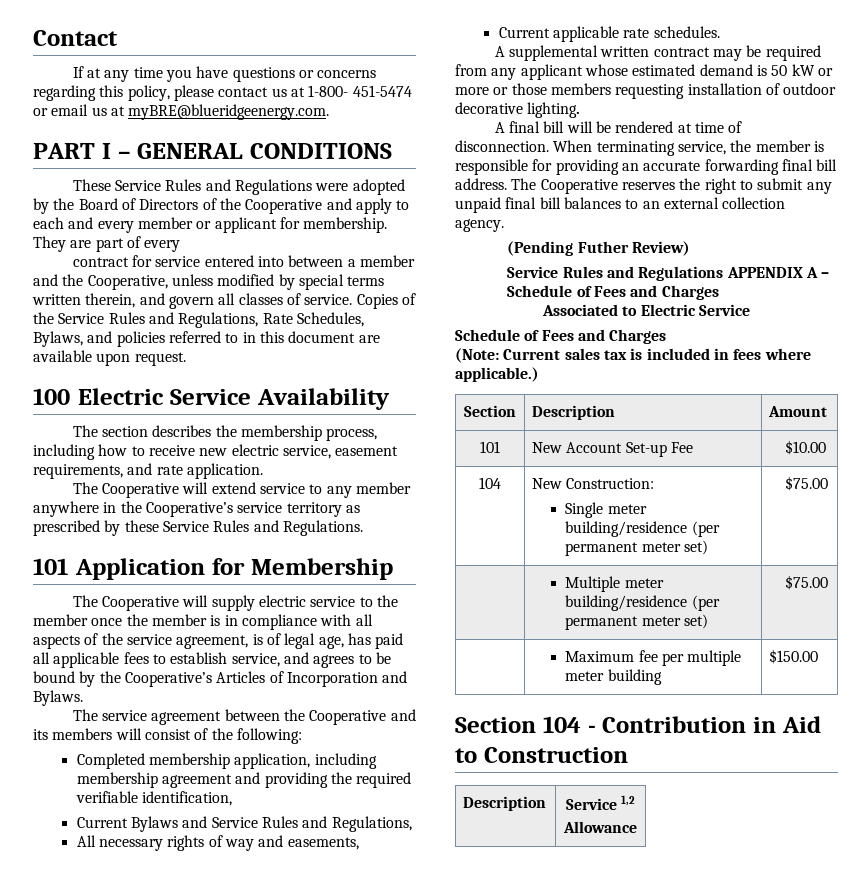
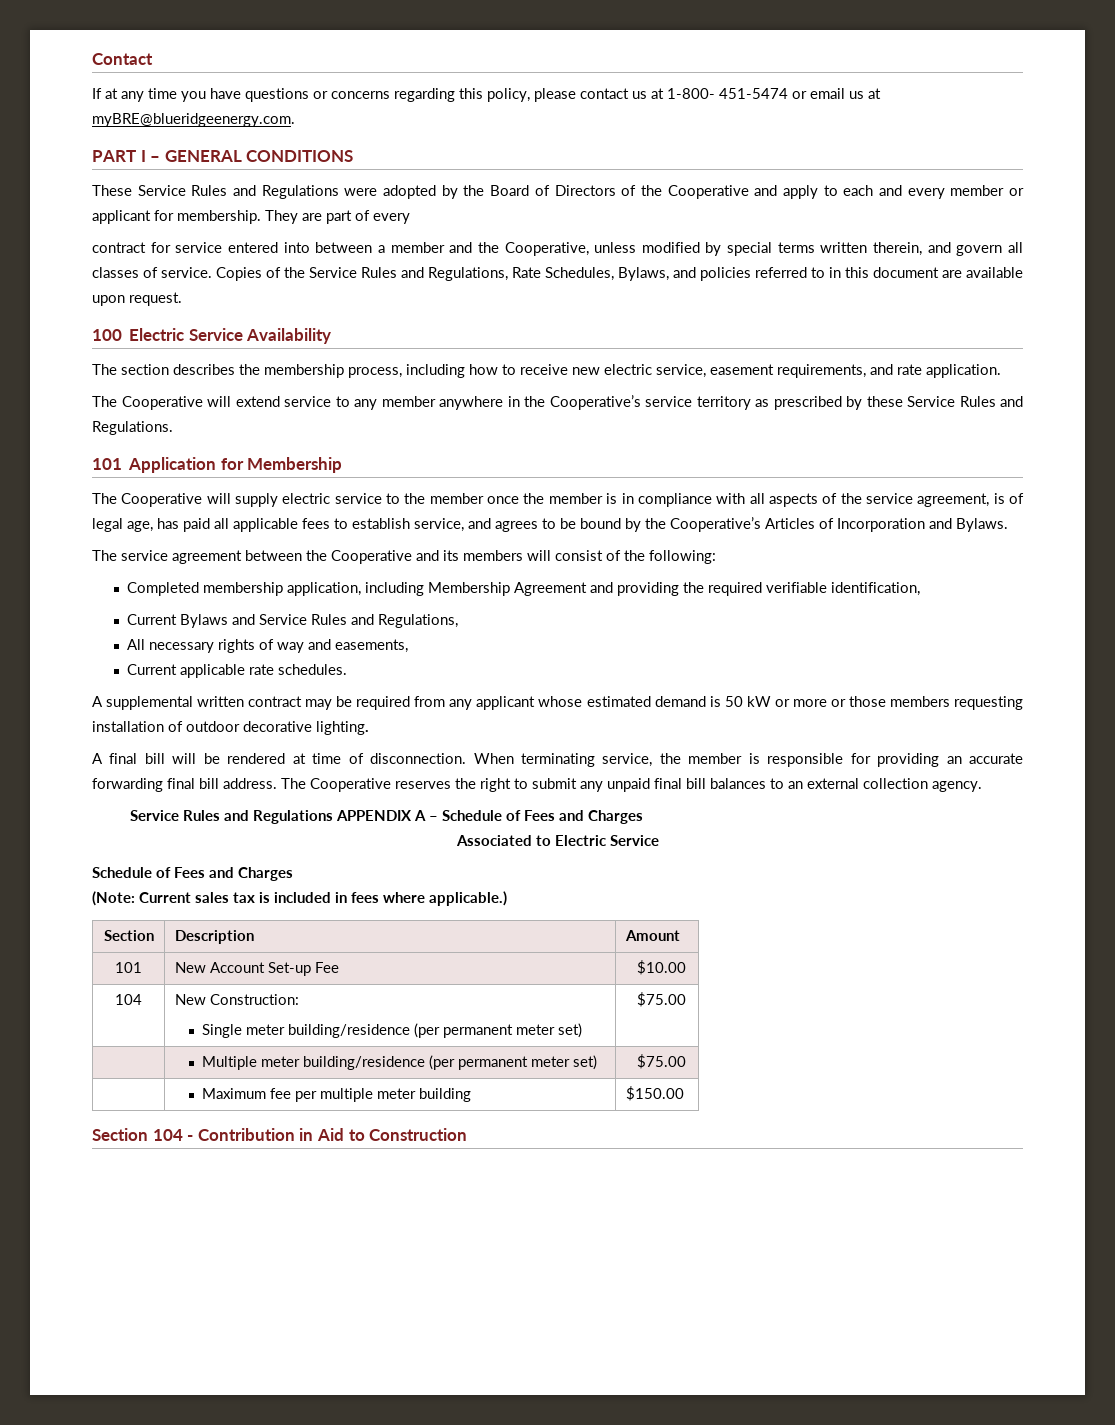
[76,772,233,788] membership agreement -> [428,582,588,596] Membership Agreement
[507,241,690,256] // (Pending Futher Review) -> (982, 786) none
[463,796,547,811] [565,795,636,810] [563,821,637,833] // Description | Service 1,2 // Allowance -> (468, 1134) none

